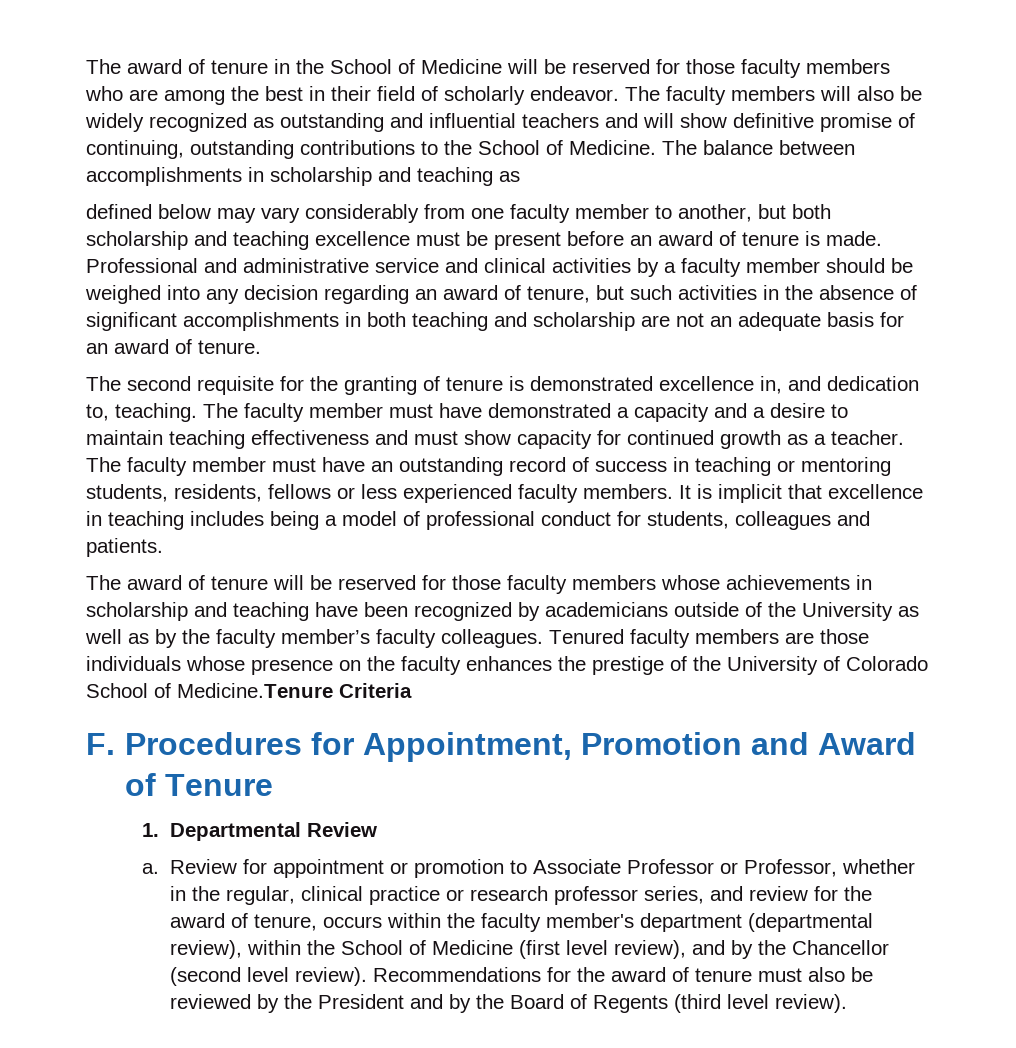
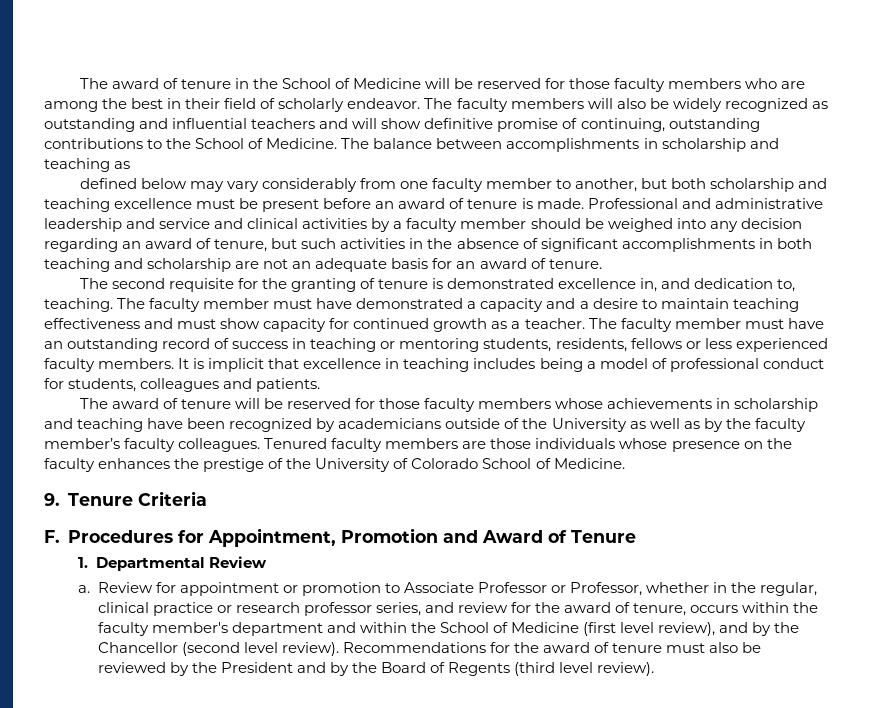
(369, 265) none -> [44,218,156,232] leadership and
[177,683,333,698] Medicine.Tenure -> [553,458,625,469] [44,493,133,506] Medicine. // 9. Tenure
[747,913,873,932] [169,940,242,959] (departmental review), -> [326,622,356,633] and

